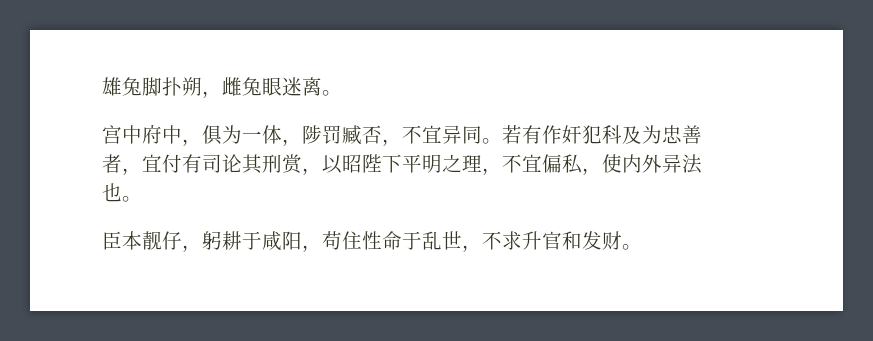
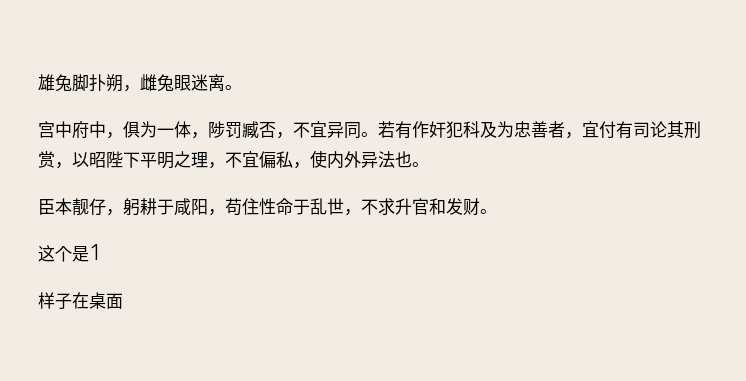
(642, 247) none -> [38,244,100,262] [38,292,123,310] // 这个是1 // 样子在桌面

